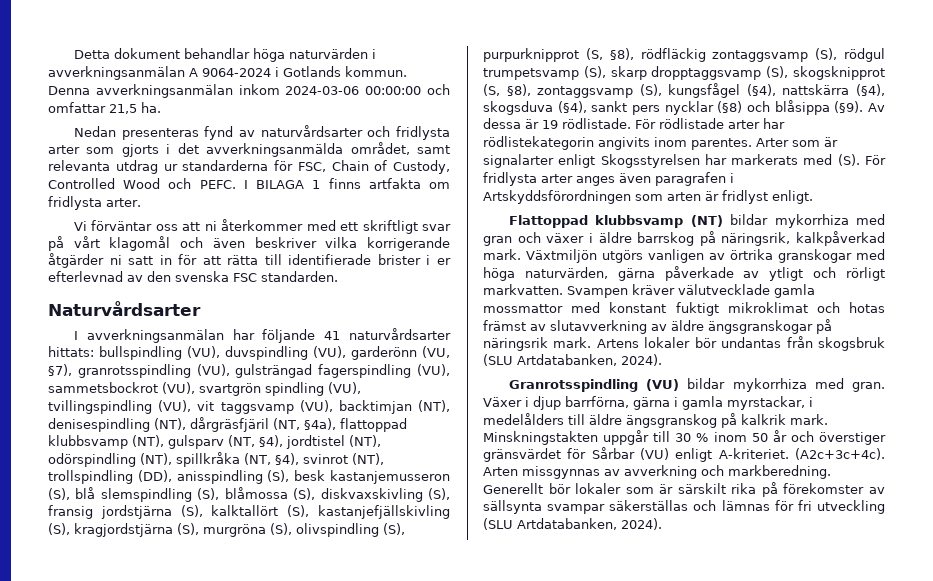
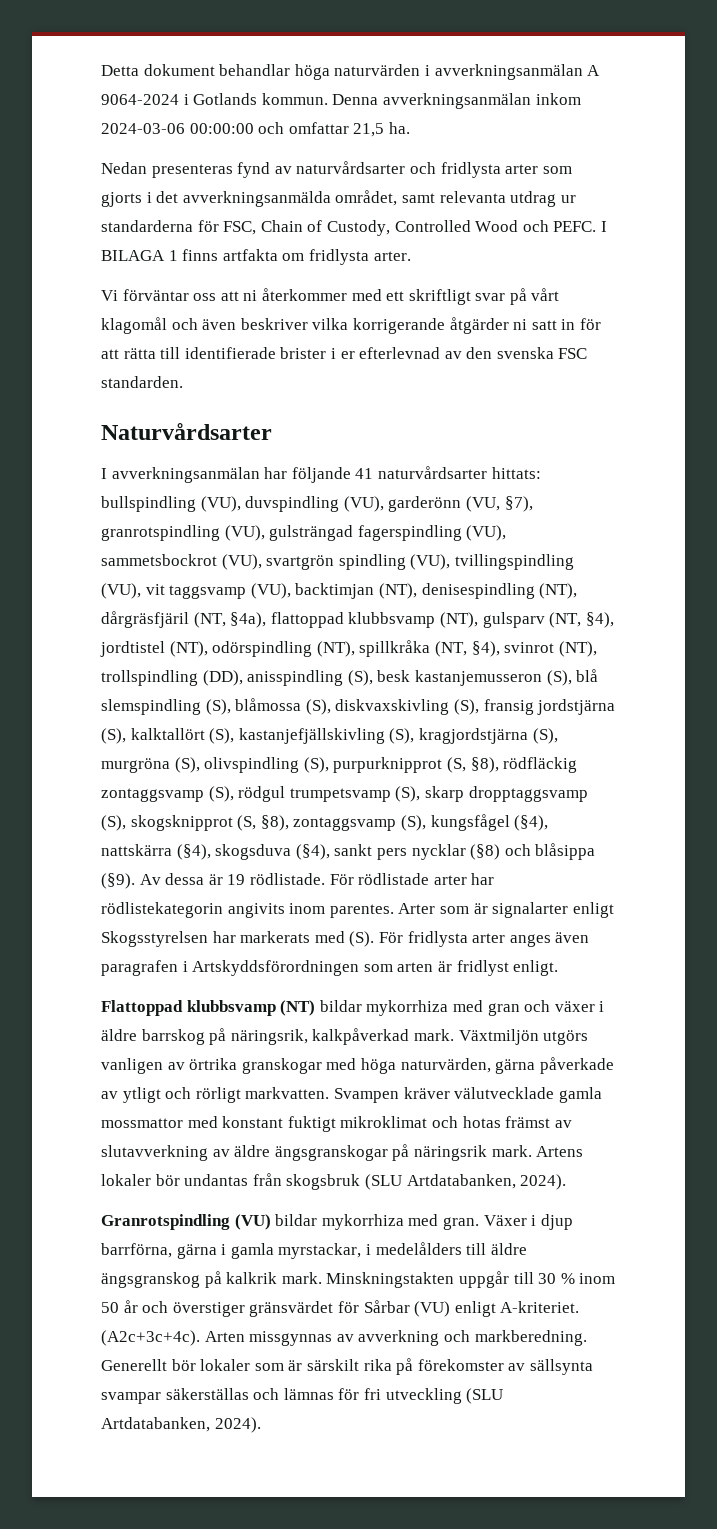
[77,364,191,378] granrotsspindling -> [101,525,220,541] granrotspindling
[508,379,638,392] Granrotsspindling -> [101,1214,230,1230] Granrotspindling

